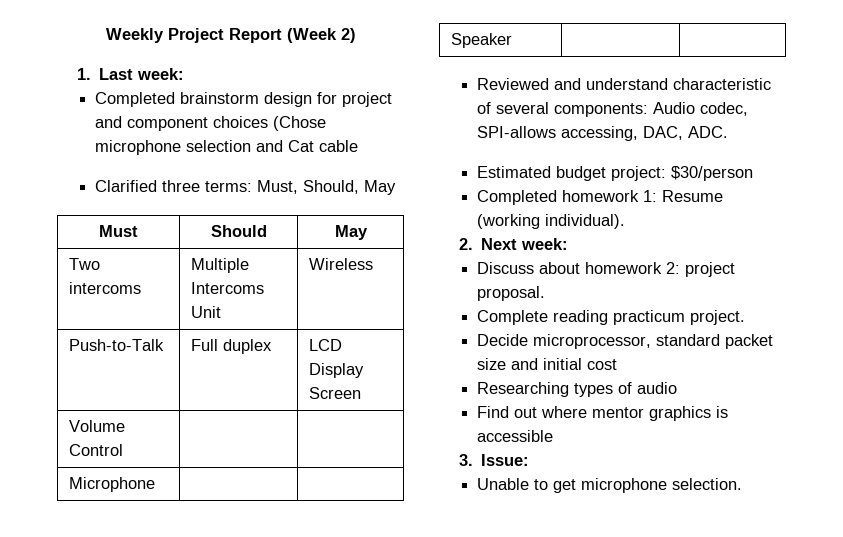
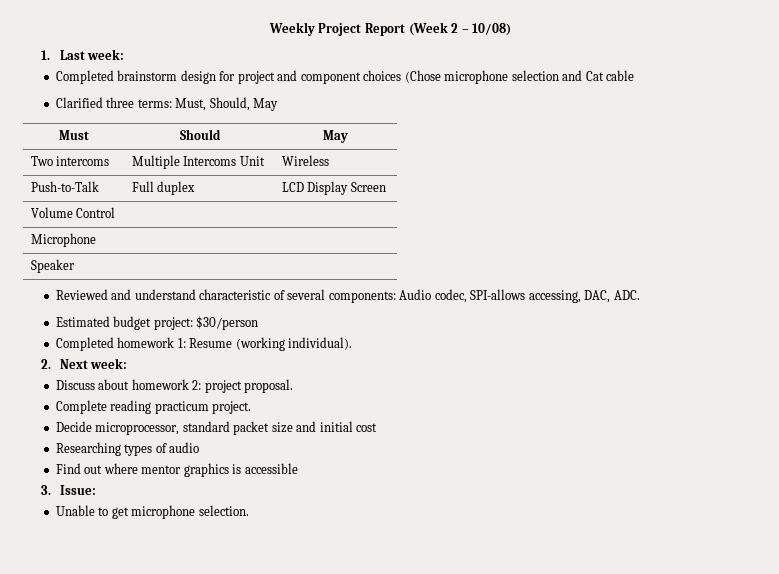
[340,28,356,43] 2) -> [451,23,512,36] 2 – 10/08)

